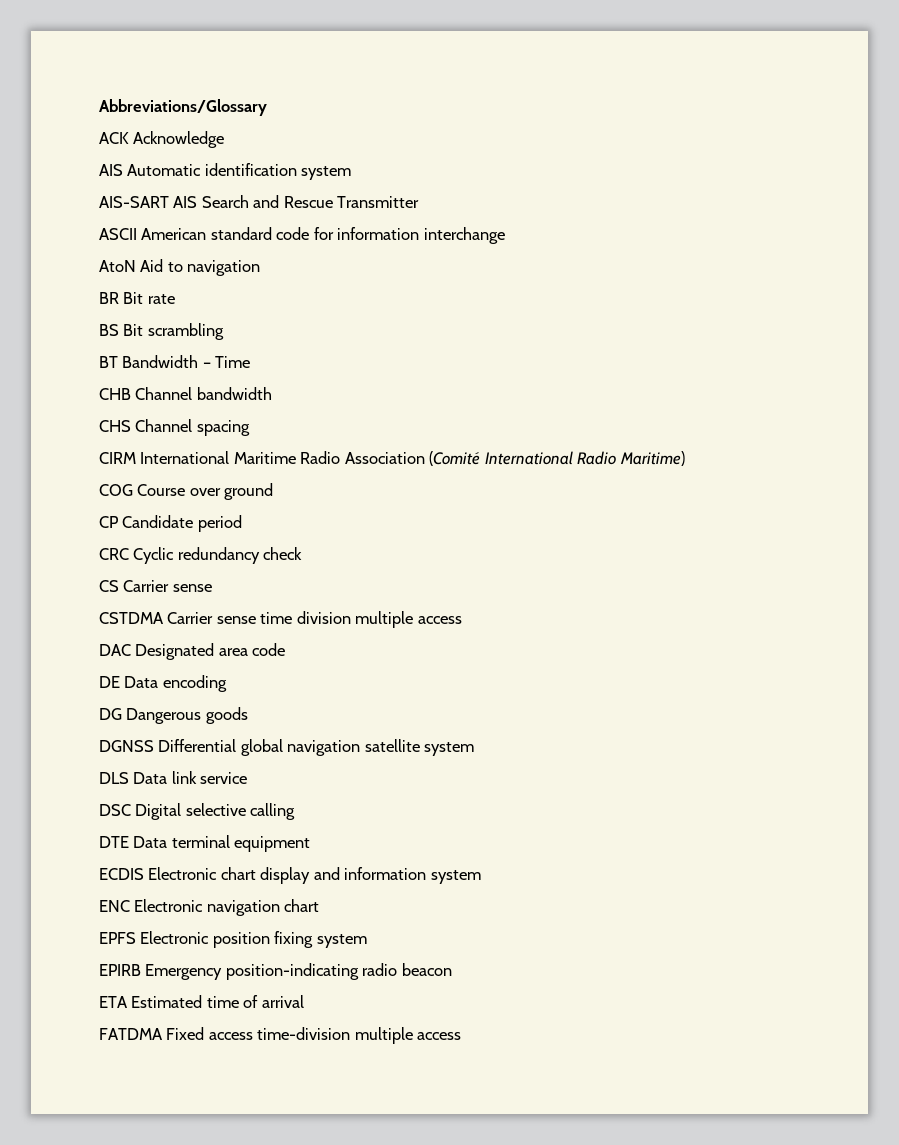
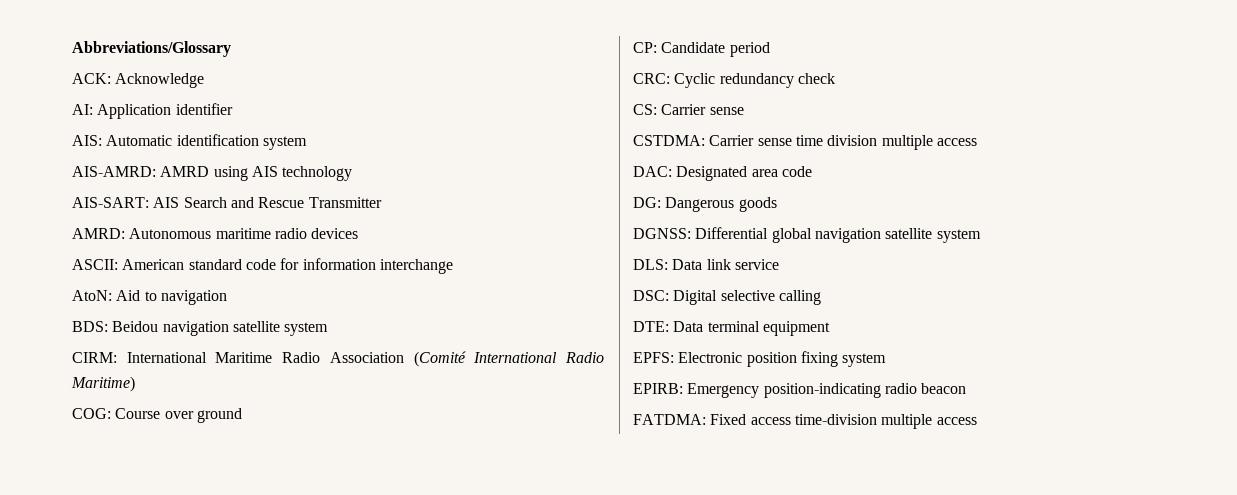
[99,132,129,144] ACK -> [72,73,111,84] ACK:
[99,164,123,176] AIS -> [72,103,233,119] [72,135,102,146] AI: Application identifier // AIS:
[99,196,169,208] AIS-SART -> [72,166,353,181] [72,197,149,208] AIS-AMRD: AMRD using AIS technology // AIS-SART:
[99,228,137,240] ASCII -> [72,228,359,239] [72,259,118,270] AMRD: Autonomous maritime radio devices // ASCII:
[99,260,136,272] AtoN -> [72,290,112,301] AtoN:
[99,292,175,304] [99,323,224,340] [99,355,251,368] [99,387,272,400] [99,419,250,436] [99,452,136,464] BR Bit rate // BS Bit scrambling // BT Bandwidth – Time // CHB Channel bandwidth // CHS Channel spacing // CIRM -> [72,321,329,336] [72,352,117,363] BDS: Beidou navigation satellite system // CIRM:
[99,484,133,496] COG -> [72,408,111,419] COG:
[99,516,119,528] CP -> [633,42,657,53] CP:
[99,548,129,560] CRC -> [633,73,670,84] CRC:
[99,580,119,592] CS -> [633,104,657,115] CS:
[99,612,164,624] CSTDMA -> [633,135,705,146] CSTDMA:
[99,644,131,656] DAC -> [633,166,672,177] DAC:
[99,675,227,692] [99,708,122,720] DE Data encoding // DG -> [633,197,661,208] DG:
[99,740,154,752] DGNSS -> [633,228,691,239] DGNSS:
[99,772,129,784] DLS -> [633,259,668,270] DLS:
[99,804,131,816] DSC -> [633,290,669,301] DSC:
[99,836,129,848] DTE -> [633,321,669,332] DTE:
[99,867,481,884] [99,899,320,916] [99,932,136,944] ECDIS Electronic chart display and information system // ENC Electronic navigation chart // EPFS -> [633,352,674,363] EPFS:
[99,964,141,976] EPIRB -> [633,383,683,394] EPIRB:
[99,995,304,1008] [99,1028,163,1040] ETA Estimated time of arrival // FATDMA -> [633,414,706,425] FATDMA:

